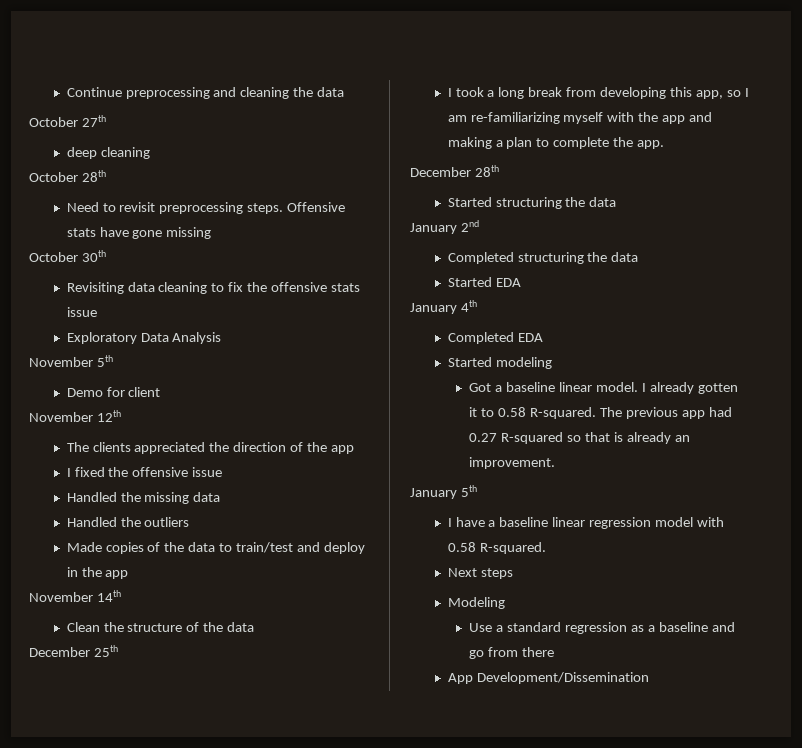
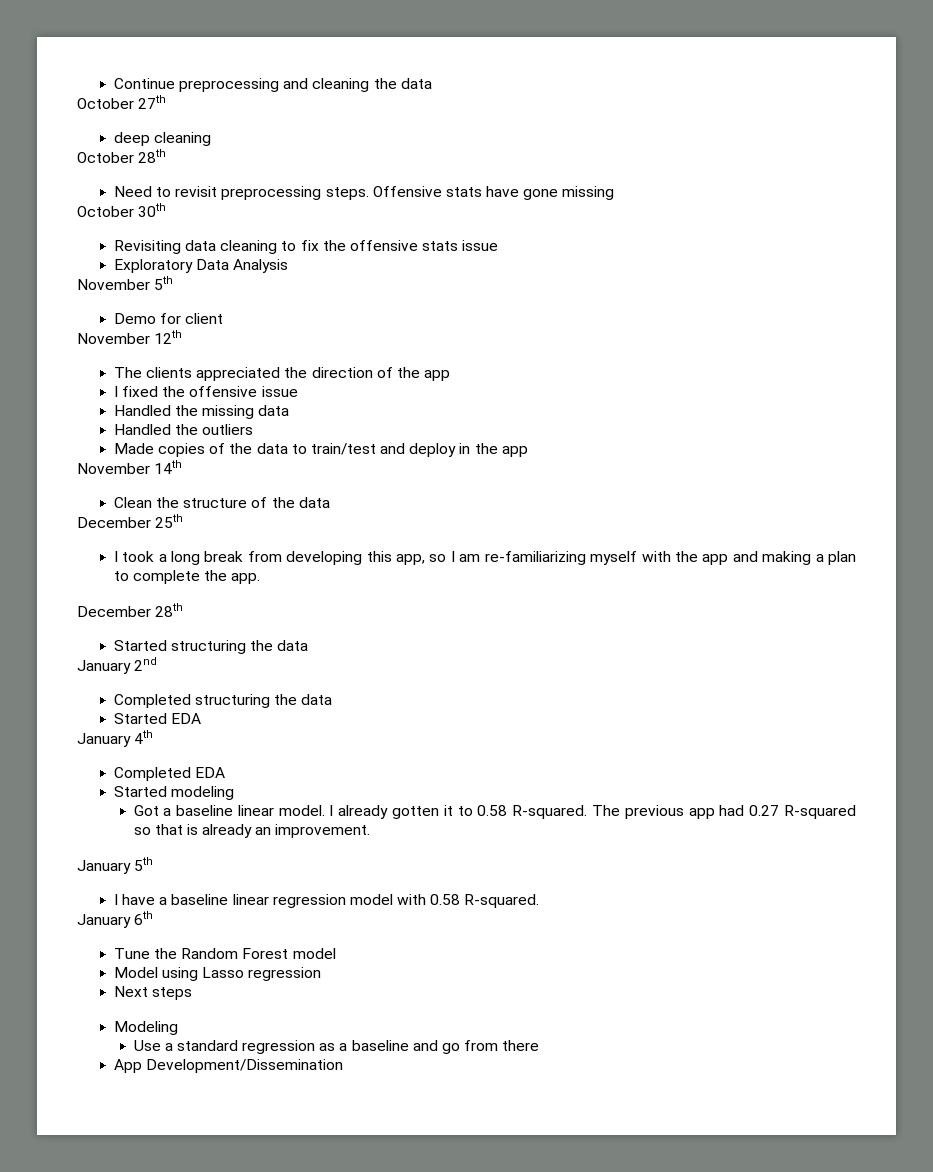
(546, 548) none -> [77,911,154,928] [113,948,336,959] [113,967,322,981] // January 6th // Tune the Random Forest model // Model using Lasso regression

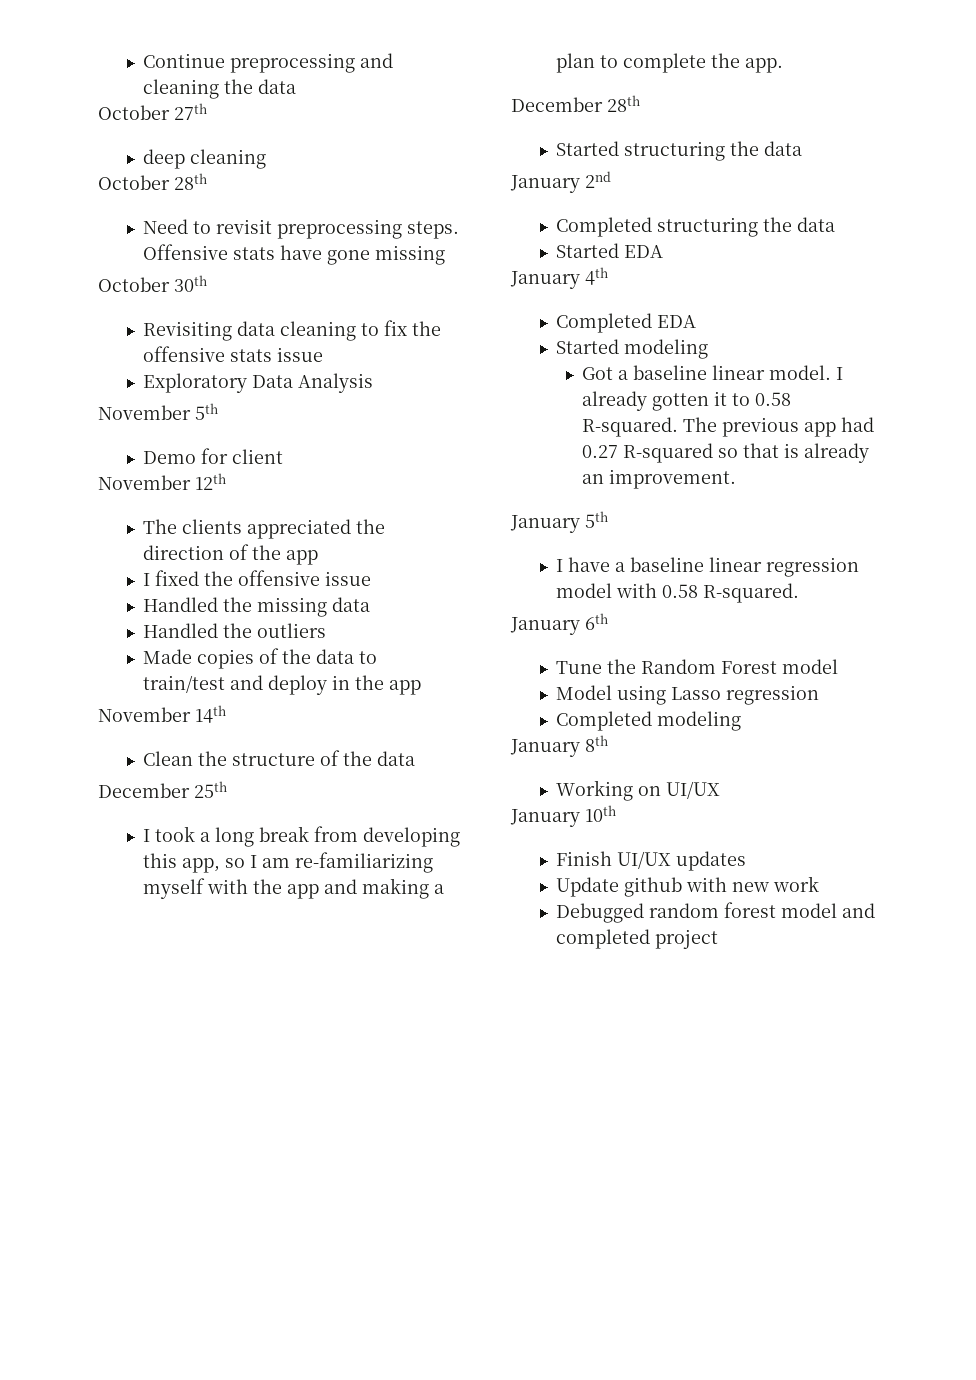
[113,986,192,1000] [113,1021,178,1035] [133,1040,540,1054] [113,1059,343,1073] Next steps // Modeling // Use a standard regression as a baseline and go from there // App Development/Dissemination -> [556,711,742,731] [510,735,608,757] [556,780,721,801] [510,805,616,827] [556,851,747,871] [556,876,820,897] [556,902,876,923] [556,929,719,949] Completed modeling // January 8th // Working on UI/UX // January 10th // Finish UI/UX updates // Update github with new work // Debugged random forest model and completed project

